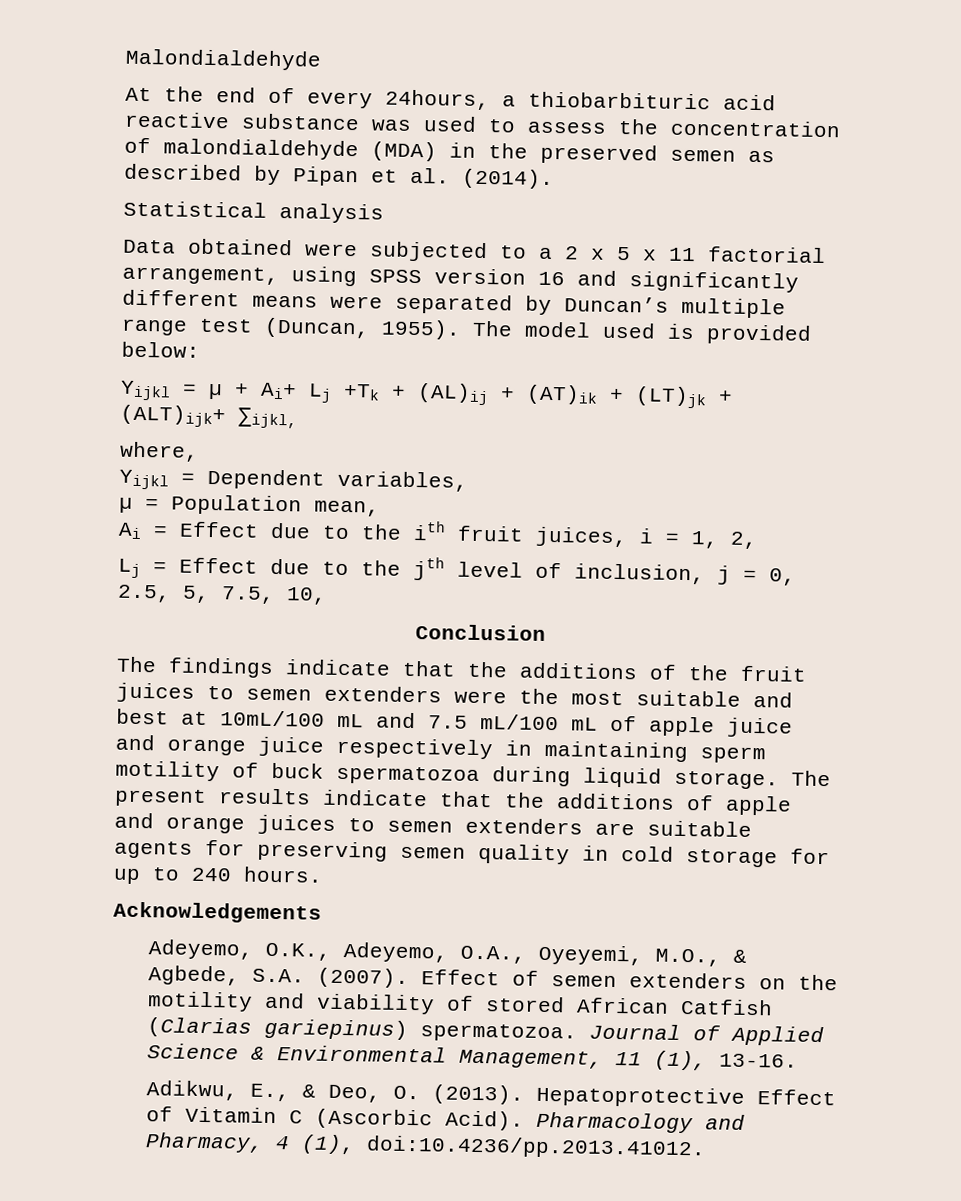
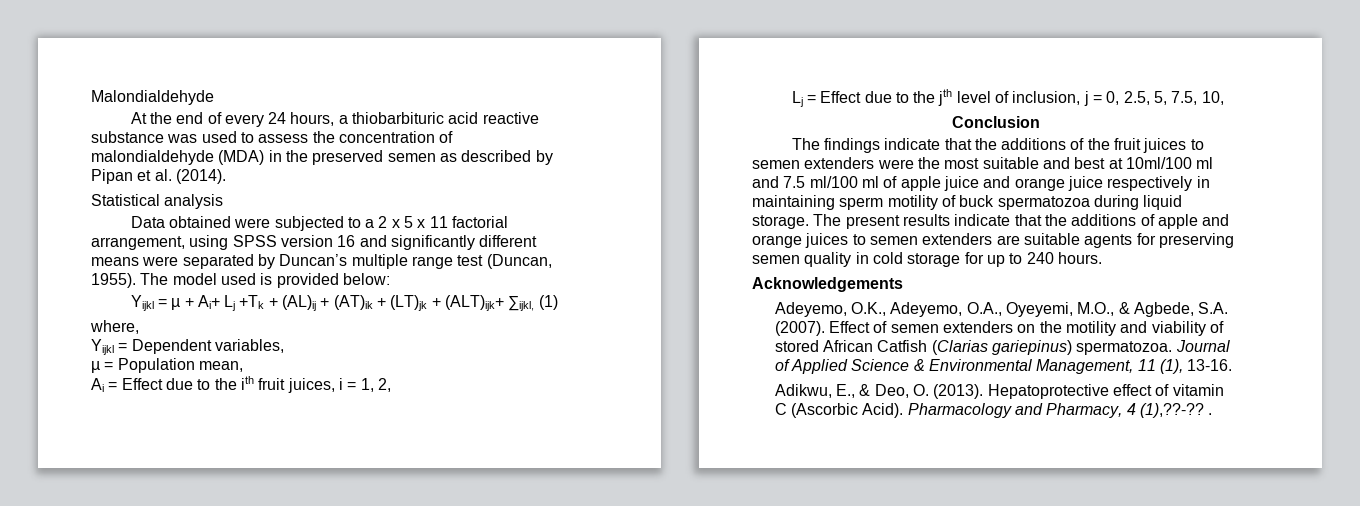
[385,89,490,111] 24hours, -> [268,112,335,126] 24 hours,
(297, 418) none -> [538,295,558,310] (1)
[220,710,598,731] 10mL/100 mL and 7.5 mL/100 mL -> [1125,157,1214,169] [752,176,879,188] 10ml/100 ml and 7.5 ml/100 ml
[756,1089,836,1106] [145,1106,277,1124] Effect of Vitamin -> [1112,384,1224,396] effect of vitamin
[300,1134,706,1160] (1), doi:10.4236/pp.2013.41012. -> [1139,403,1213,418] (1),??-?? .

